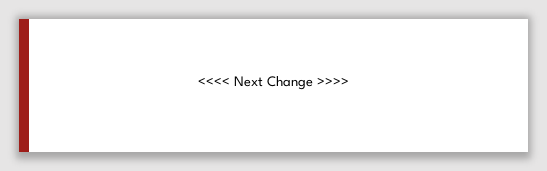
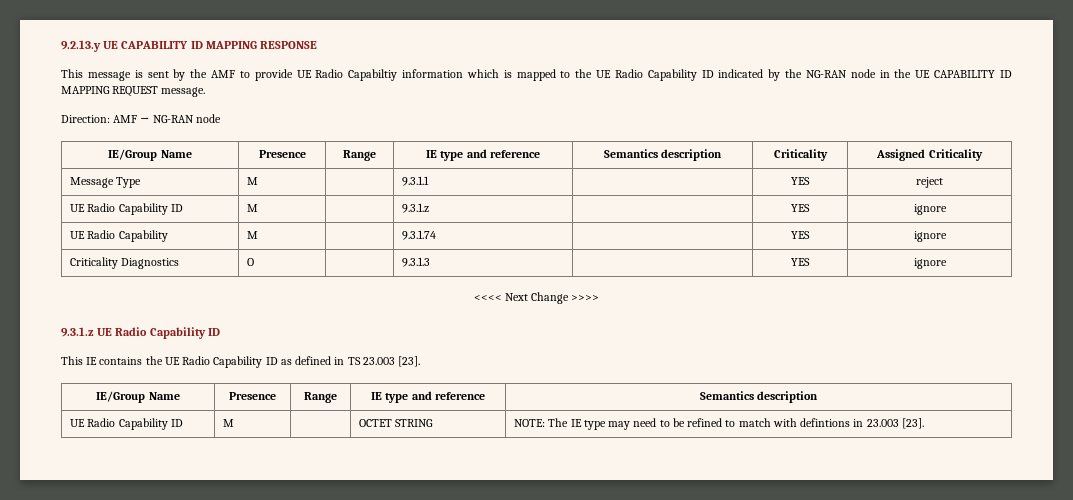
[198,76,349,90] <<<< Next Change >>>> -> [61,40,318,52] [61,69,1013,81] [61,86,206,97] [61,114,221,123] [108,149,192,161] [258,150,306,158] [343,150,376,161] [426,149,540,161] [603,149,723,161] [773,149,828,161] [876,149,983,161] [70,177,142,188] [247,177,259,185] [402,176,430,186] [791,177,810,185] [916,177,943,188] [70,203,183,215] [247,204,259,212] [402,203,430,213] [791,204,810,212] [913,204,947,215] [70,230,168,242] [247,231,259,239] [402,230,437,240] [791,231,810,239] [913,231,947,242] [70,257,180,269] [247,258,255,266] [402,257,431,267] [791,258,810,266] [913,258,947,269] [473,292,600,304] [61,327,220,339] [61,356,421,368] [96,391,180,403] [229,392,276,400] [304,392,337,403] [371,391,485,403] [699,391,819,403] [70,418,183,430] [223,419,235,427] [359,419,434,427] [514,418,924,430] 9.2.13.y UE CAPABILITY ID MAPPING RESPONSE // This message is sent by the AMF to provide UE Radio Capabiltiy information which is mapped to the UE Radio Capability ID indicated by the NG-RAN node in the UE CAPABILITY ID MAPPING REQUEST message. // Direction: AMF → NG-RAN node // IE/Group Name | Presence | Range | IE type and reference | Semantics description | Criticality | Assigned Criticality // Message Type | M | | 9.3.1.1 | | YES | reject // UE Radio Capability ID | M | | 9.3.1.z | | YES | ignore // UE Radio Capability | M | | 9.3.1.74 | | YES | ignore // Criticality Diagnostics | O | | 9.3.1.3 | | YES | ignore // <<<< Next Change >>>> // 9.3.1.z UE Radio Capability ID // This IE contains the UE Radio Capability ID as defined in TS 23.003 [23]. // IE/Group Name | Presence | Range | IE type and reference | Semantics description // UE Radio Capability ID | M | | OCTET STRING | NOTE: The IE type may need to be refined to match with defintions in 23.003 [23].

